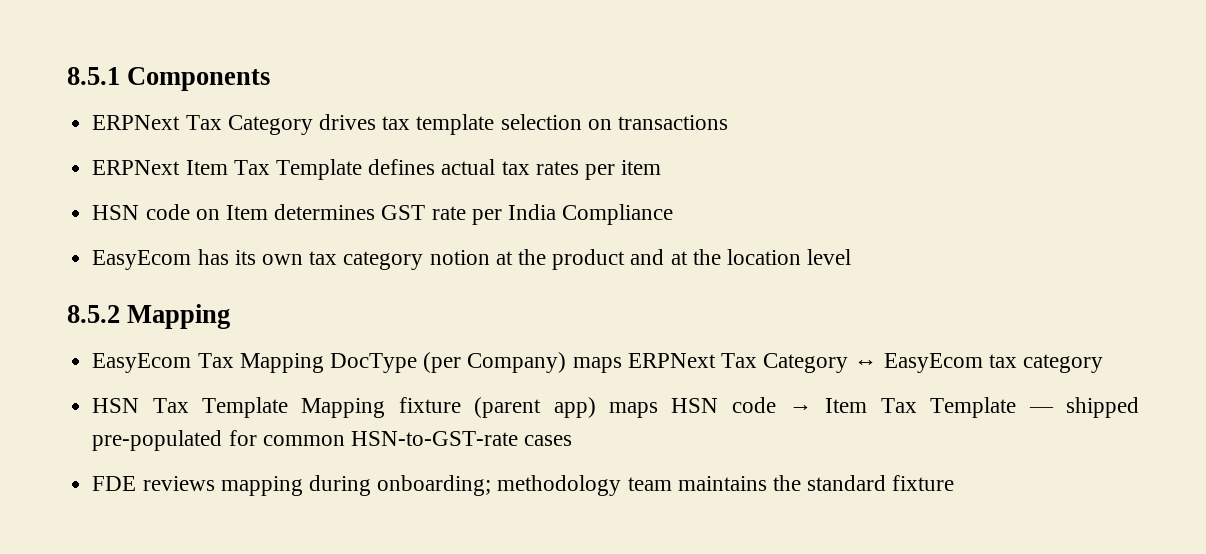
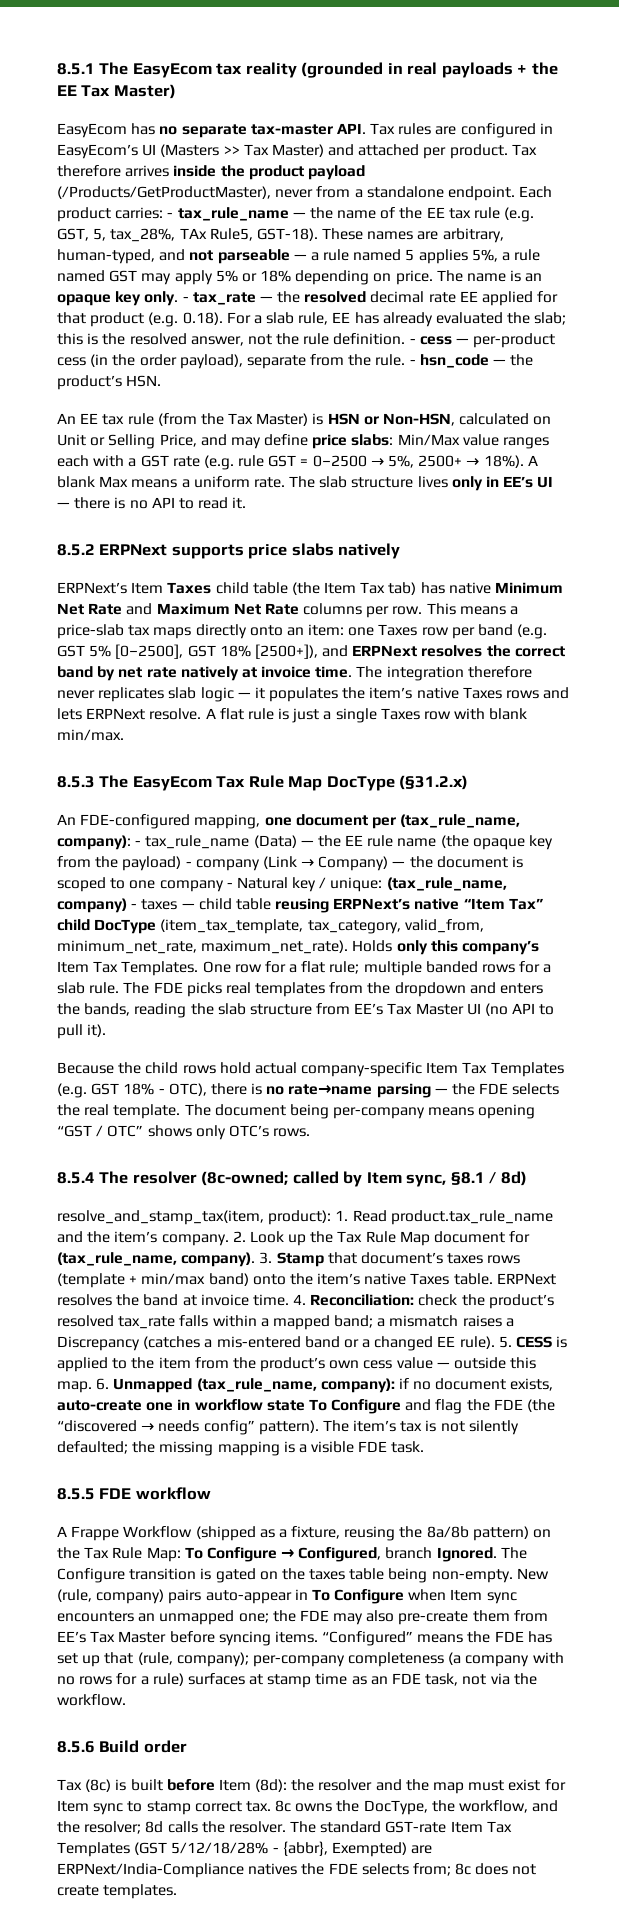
[127,67,271,91] [92,114,728,135] [92,159,662,180] [92,204,674,225] [92,249,852,270] [67,304,231,329] [92,352,1104,373] [92,397,1139,418] [92,430,573,451] [92,475,955,496] Components // ERPNext Tax Category drives tax template selection on transactions // ERPNext Item Tax Template defines actual tax rates per item // HSN code on Item determines GST rate per India Compliance // EasyEcom has its own tax category notion at the product and at the location level // 8.5.2 Mapping // EasyEcom Tax Mapping DocType (per Company) maps ERPNext Tax Category ↔ EasyEcom tax category // HSN Tax Template Mapping fixture (parent app) maps HSN code → Item Tax Template — shipped pre-populated for common HSN-to-GST-rate cases // FDE reviews mapping during onboarding; methodology team maintains the standard fixture -> [99,62,558,78] [57,84,176,99] [57,123,553,138] [57,144,537,159] [57,165,365,180] [57,186,553,201] [57,207,535,222] [57,228,504,243] [57,249,541,264] [57,270,543,285] [57,291,559,306] [57,312,567,327] [57,333,556,348] [57,354,534,369] [57,375,162,390] [57,413,552,426] [57,434,550,449] [57,455,538,470] [57,476,554,491] [57,497,247,509] [57,543,401,559] [57,582,564,595] [57,603,519,618] [57,624,548,639] [57,644,565,659] [57,666,532,681] [57,687,570,702] [57,708,528,723] [57,729,124,741] [57,775,469,791] [57,814,521,829] [57,835,554,850] [57,856,524,871] [57,877,507,892] [57,898,544,913] [57,919,484,934] [57,940,539,955] [57,961,552,976] [57,982,544,997] [57,1003,555,1018] [57,1024,107,1039] [57,1062,564,1077] [57,1083,560,1098] [57,1104,536,1119] [57,1125,311,1140] [57,1171,527,1187] [57,1210,553,1225] [57,1231,531,1246] [57,1252,521,1267] [57,1273,556,1288] [57,1294,554,1309] [57,1315,514,1330] [57,1336,568,1351] [57,1357,537,1372] [57,1378,554,1393] [57,1399,556,1414] [57,1420,519,1435] [57,1441,425,1456] [57,1487,211,1500] [57,1526,552,1541] [57,1547,527,1562] [57,1568,549,1583] [57,1589,517,1604] [57,1610,548,1625] [57,1631,552,1646] [57,1652,564,1667] [57,1673,537,1688] [57,1694,126,1706] [57,1740,187,1753] [57,1779,566,1794] [57,1800,559,1815] [57,1821,512,1834] [57,1841,433,1857] [57,1863,537,1878] [57,1884,178,1899] The EasyEcom tax reality (grounded in real payloads + the EE Tax Master) // EasyEcom has no separate tax-master API. Tax rules are configured in EasyEcom’s UI (Masters >> Tax Master) and attached per product. Tax therefore arrives inside the product payload (/Products/GetProductMaster), never from a standalone endpoint. Each product carries: - tax_rule_name — the name of the EE tax rule (e.g. GST, 5, tax_28%, TAx Rule5, GST-18). These names are arbitrary, human-typed, and not parseable — a rule named 5 applies 5%, a rule named GST may apply 5% or 18% depending on price. The name is an opaque key only. - tax_rate — the resolved decimal rate EE applied for that product (e.g. 0.18). For a slab rule, EE has already evaluated the slab; this is the resolved answer, not the rule definition. - cess — per-product cess (in the order payload), separate from the rule. - hsn_code — the product’s HSN. // An EE tax rule (from the Tax Master) is HSN or Non-HSN, calculated on Unit or Selling Price, and may define price slabs: Min/Max value ranges each with a GST rate (e.g. rule GST = 0–2500 → 5%, 2500+ → 18%). A blank Max means a uniform rate. The slab structure lives only in EE’s UI — there is no API to read it. // 8.5.2 ERPNext supports price slabs natively // ERPNext’s Item Taxes child table (the Item Tax tab) has native Minimum Net Rate and Maximum Net Rate columns per row. This means a price-slab tax maps directly onto an item: one Taxes row per band (e.g. GST 5% [0–2500], GST 18% [2500+]), and ERPNext resolves the correct band by net rate natively at invoice time. The integration therefore never replicates slab logic — it populates the item’s native Taxes rows and lets ERPNext resolve. A flat rule is just a single Taxes row with blank min/max. // 8.5.3 The EasyEcom Tax Rule Map DocType (§31.2.x) // An FDE-configured mapping, one document per (tax_rule_name, company): - tax_rule_name (Data) — the EE rule name (the opaque key from the payload) - company (Link → Company) — the document is scoped to one company - Natural key / unique: (tax_rule_name, company) - taxes — child table reusing ERPNext’s native “Item Tax” child DocType (item_tax_template, tax_category, valid_from, minimum_net_rate, maximum_net_rate). Holds only this company’s Item Tax Templates. One row for a flat rule; multiple banded rows for a slab rule. The FDE picks real templates from the dropdown and enters the bands, reading the slab structure from EE’s Tax Master UI (no API to pull it). // Because the child rows hold actual company-specific Item Tax Templates (e.g. GST 18% - OTC), there is no rate→name parsing — the FDE selects the real template. The document being per-company means opening “GST / OTC” shows only OTC’s rows. // 8.5.4 The resolver (8c-owned; called by Item sync, §8.1 / 8d) // resolve_and_stamp_tax(item, product): 1. Read product.tax_rule_name and the item’s company. 2. Look up the Tax Rule Map document for (tax_rule_name, company). 3. Stamp that document’s taxes rows (template + min/max band) onto the item’s native Taxes table. ERPNext resolves the band at invoice time. 4. Reconciliation: check the product’s resolved tax_rate falls within a mapped band; a mismatch raises a Discrepancy (catches a mis-entered band or a changed EE rule). 5. CESS is applied to the item from the product’s own cess value — outside this map. 6. Unmapped (tax_rule_name, company): if no document exists, auto-create one in workflow state To Configure and flag the FDE (the “discovered → needs config” pattern). The item’s tax is not silently defaulted; the missing mapping is a visible FDE task. // 8.5.5 FDE workflow // A Frappe Workflow (shipped as a fixture, reusing the 8a/8b pattern) on the Tax Rule Map: To Configure → Configured, branch Ignored. The Configure transition is gated on the taxes table being non-empty. New (rule, company) pairs auto-appear in To Configure when Item sync encounters an unmapped one; the FDE may also pre-create them from EE’s Tax Master before syncing items. “Configured” means the FDE has set up that (rule, company); per-company completeness (a company with no rows for a rule) surfaces at stamp time as an FDE task, not via the workflow. // 8.5.6 Build order // Tax (8c) is built before Item (8d): the resolver and the map must exist for Item sync to stamp correct tax. 8c owns the DocType, the workflow, and the resolver; 8d calls the resolver. The standard GST-rate Item Tax Templates (GST 5/12/18/28% - {abbr}, Exempted) are ERPNext/India-Compliance natives the FDE selects from; 8c does not create templates.

